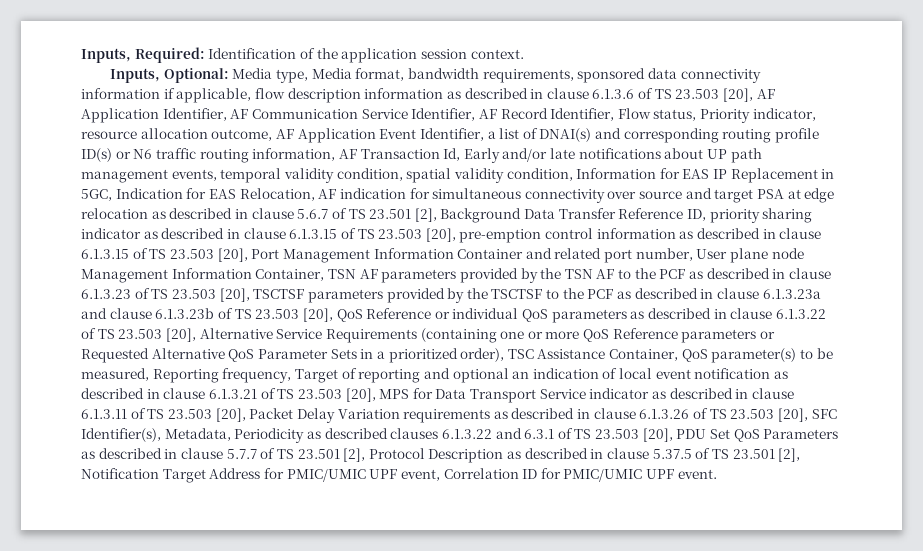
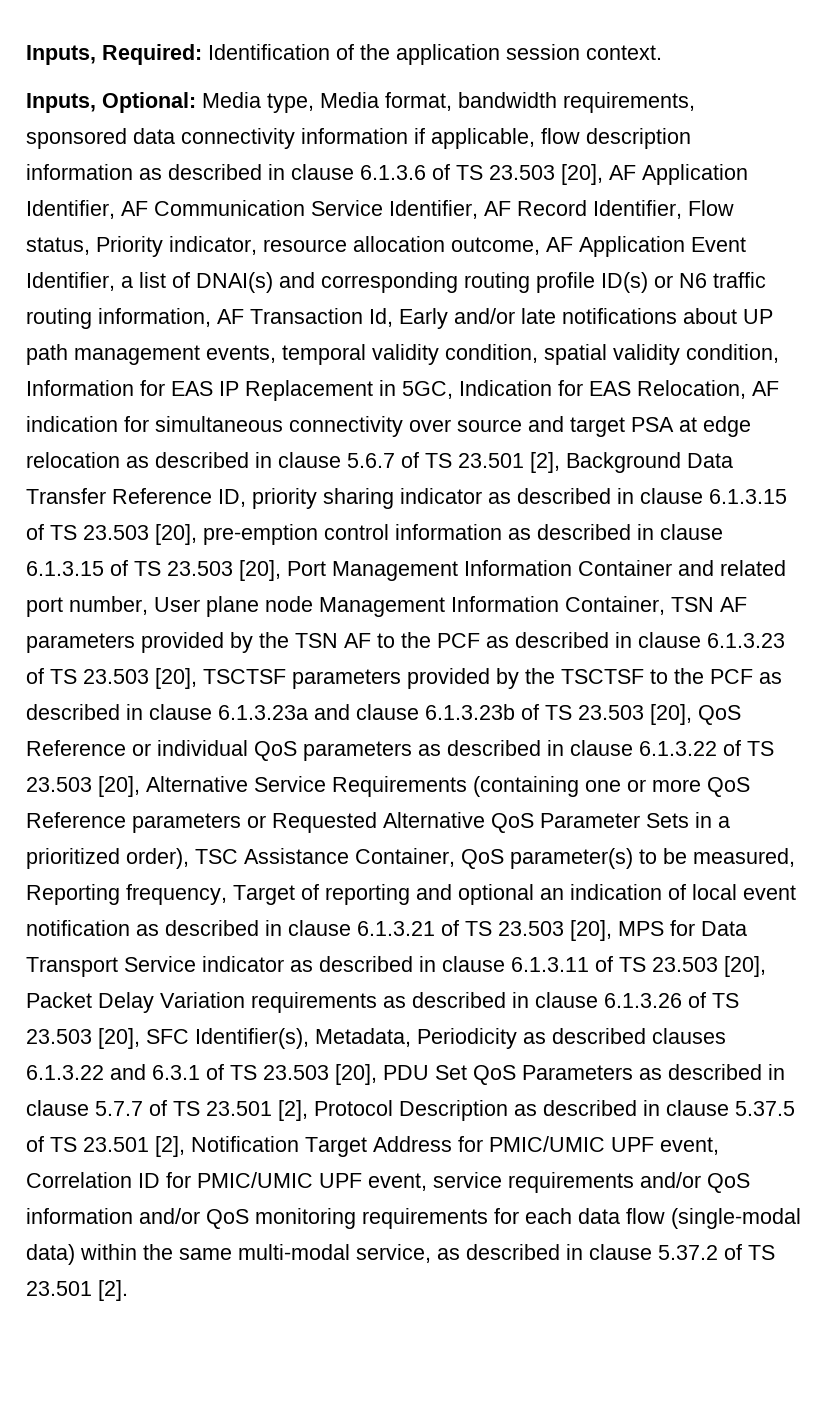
[677,469,717,479] event. -> [368,1172,750,1193] [26,1208,801,1229] [26,1244,775,1265] [26,1280,128,1301] event, service requirements and/or QoS information and/or QoS monitoring requirements for each data flow (single-modal data) within the same multi-modal service, as described in clause 5.37.2 of TS 23.501 [2].

